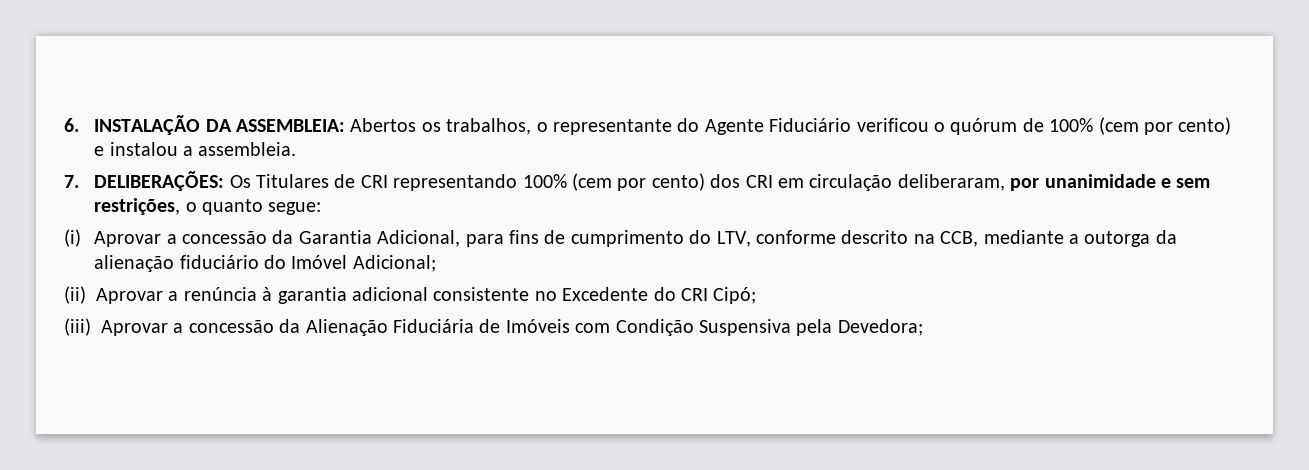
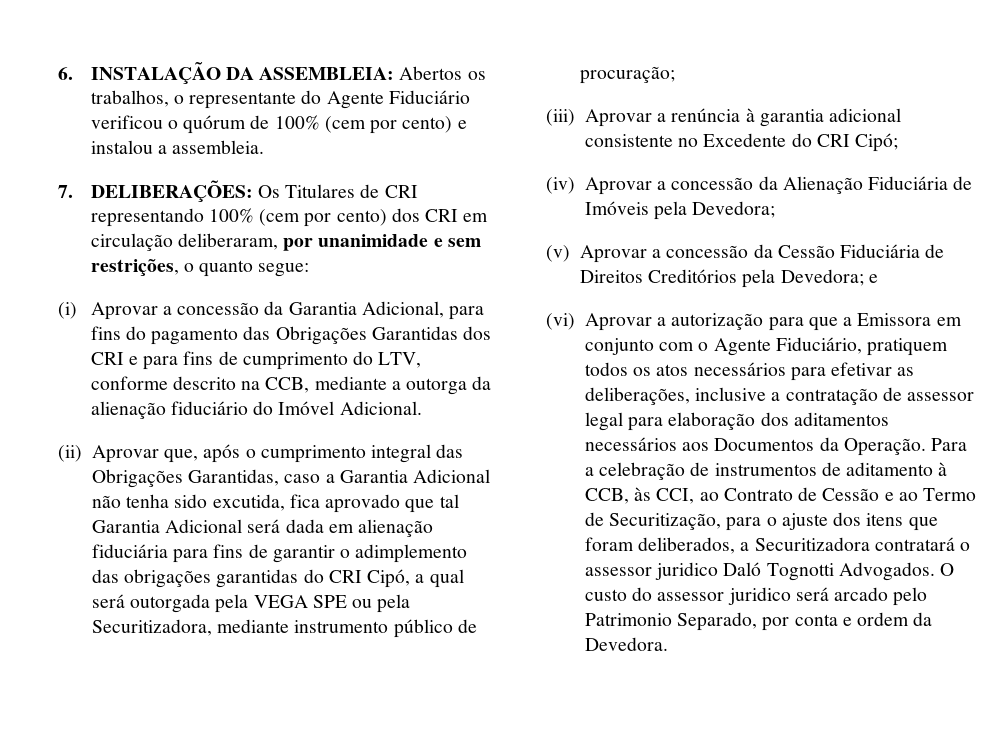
(540, 237) none -> [125,326,492,345] [90,351,214,370] do pagamento das Obrigações Garantidas dos CRI e para fins
[352,255,436,272] [64,286,86,304] Adicional; // (ii) -> [339,401,422,415] [58,444,464,463] [91,469,491,488] [91,494,459,513] [91,519,434,537] [91,544,468,563] [91,569,464,588] [91,594,411,613] [91,619,477,638] [579,66,675,84] [546,109,575,126] Adicional. // (ii) Aprovar que, após o cumprimento integral das Obrigações Garantidas, caso a Garantia Adicional não tenha sido excutida, fica aprovado que tal Garantia Adicional será dada em alienação fiduciária para fins de garantir o adimplemento das obrigações garantidas do CRI Cipó, a qual será outorgada pela VEGA SPE ou pela Securitizadora, mediante instrumento público de procuração; // (iii)
[64,318,91,336] (iii) -> [546,177,575,194] (iv)
[575,319,923,336] com Condição Suspensiva pela Devedora; -> [654,201,776,220] [546,244,945,263] [579,269,878,288] [546,313,962,331] [584,337,949,356] [584,362,915,381] [584,387,975,405] [584,412,889,431] [584,437,968,456] [584,462,948,480] [584,487,977,504] [584,512,938,531] [584,537,971,554] [584,562,955,581] [584,587,928,606] [584,612,933,631] [584,637,668,651] pela Devedora; // (v) Aprovar a concessão da Cessão Fiduciária de Direitos Creditórios pela Devedora; e // (vi) Aprovar a autorização para que a Emissora em conjunto com o Agente Fiduciário, pratiquem todos os atos necessários para efetivar as deliberações, inclusive a contratação de assessor legal para elaboração dos aditamentos necessários aos Documentos da Operação. Para a celebração de instrumentos de aditamento à CCB, às CCI, ao Contrato de Cessão e ao Termo de Securitização, para o ajuste dos itens que foram deliberados, a Securitizadora contratará o assessor juridico Daló Tognotti Advogados. O custo do assessor juridico será arcado pelo Patrimonio Separado, por conta e ordem da Devedora.

